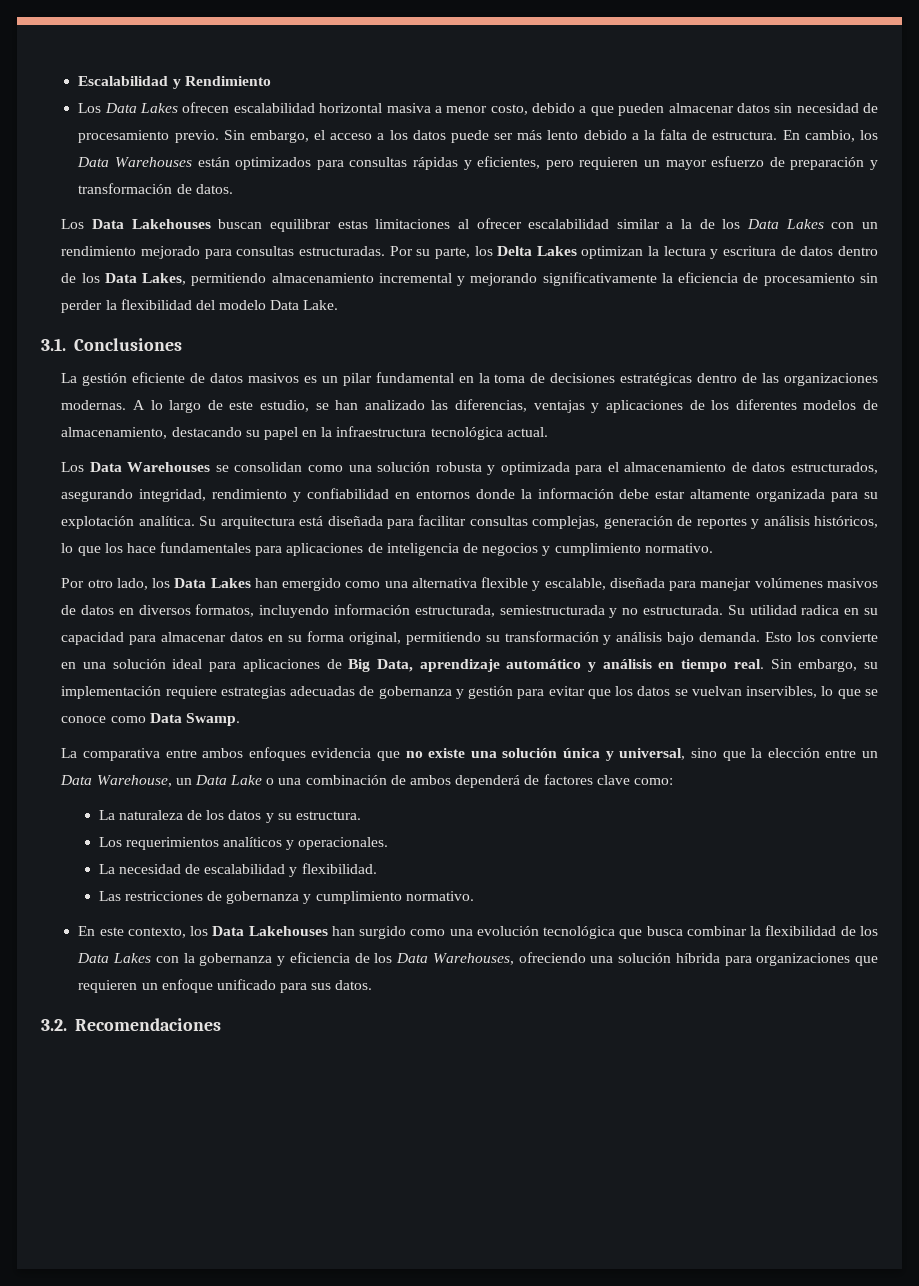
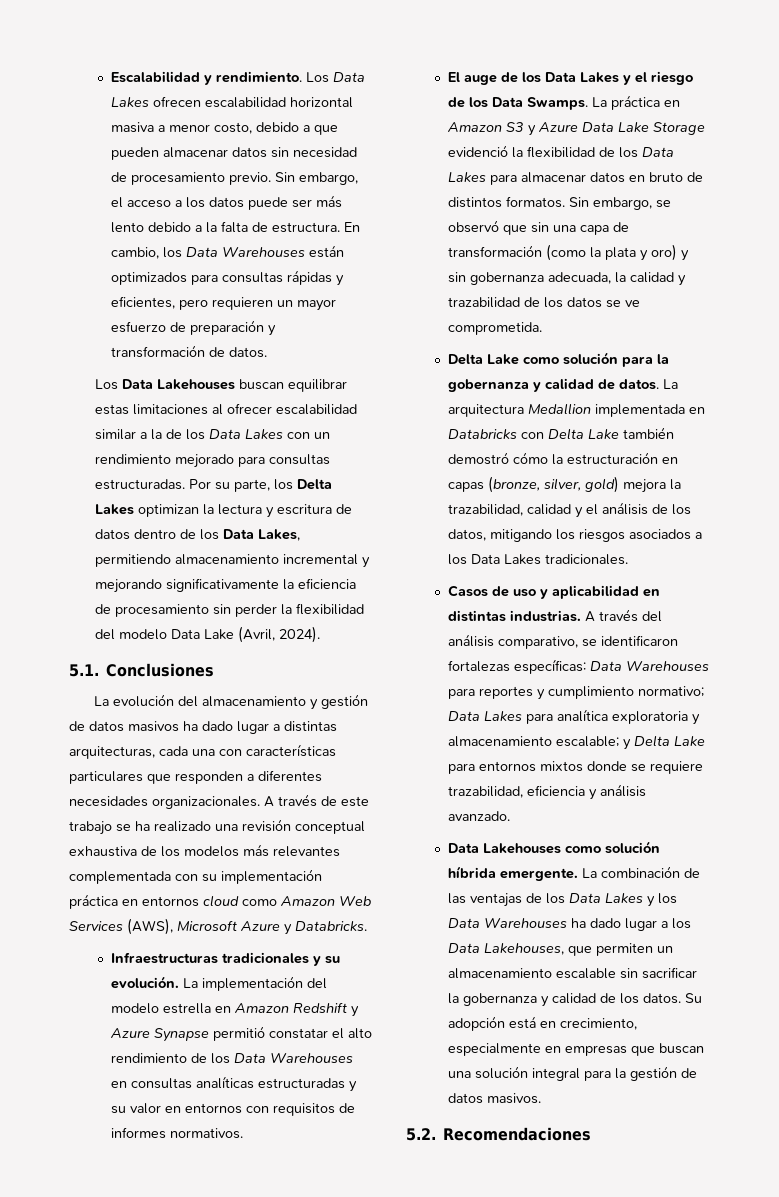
[184,76,271,86] Rendimiento // -> [216,71,303,83] rendimiento.
[303,300,339,310] [41,338,182,351] [61,372,878,386] [61,399,878,413] [61,426,548,440] [61,462,878,475] [61,488,878,502] [61,515,879,529] [61,542,713,556] [61,577,879,591] [61,604,878,618] [61,631,878,645] [61,659,878,672] [61,686,879,699] [61,713,240,726] [61,747,878,761] [60,774,673,788] [98,810,361,823] [98,837,389,850] [98,863,377,877] [98,891,474,904] [78,926,747,939] Lake. // 3.1. Conclusiones // La gestión eficiente de datos masivos es un pilar fundamental en la toma de decisiones estratégicas dentro de las organizaciones modernas. A lo largo de este estudio, se han analizado las diferencias, ventajas y aplicaciones de los diferentes modelos de almacenamiento, destacando su papel en la infraestructura tecnológica actual. // Los Data Warehouses se consolidan como una solución robusta y optimizada para el almacenamiento de datos estructurados, asegurando integridad, rendimiento y confiabilidad en entornos donde la información debe estar altamente organizada para su explotación analítica. Su arquitectura está diseñada para facilitar consultas complejas, generación de reportes y análisis históricos, lo que los hace fundamentales para aplicaciones de inteligencia de negocios y cumplimiento normativo. // Por otro lado, los Data Lakes han emergido como una alternativa flexible y escalable, diseñada para manejar volúmenes masivos de datos en diversos formatos, incluyendo información estructurada, semiestructurada y no estructurada. Su utilidad radica en su capacidad para almacenar datos en su forma original, permitiendo su transformación y análisis bajo demanda. Esto los convierte en una solución ideal para aplicaciones de Big Data, aprendizaje automático y análisis en tiempo real. Sin embargo, su implementación requiere estrategias adecuadas de gobernanza y gestión para evitar que los datos se vuelvan inservibles, lo que se conoce como Data Swamp. // La comparativa entre ambos enfoques evidencia que no existe una solución única y universal, sino que la elección entre un Data Warehouse, un Data Lake o una combinación de ambos dependerá de factores clave como: // La naturaleza de los datos y su estructura. // Los requerimientos analíticos y operacionales. // La necesidad de escalabilidad y flexibilidad. // Las restricciones de gobernanza y cumplimiento normativo. // En este contexto, los Data Lakehouses han surgido como una evolución tecnológica que busca combinar -> [204,626,321,643] [69,663,215,677] [93,694,368,710] [69,721,337,734] [69,744,336,759] [69,770,322,784] [69,794,369,809] [69,819,365,835] [69,844,340,857] [69,869,322,884] [69,894,371,909] [69,918,367,935] [111,952,341,966] [111,976,328,991] [111,1002,360,1017] [110,1026,373,1042] [111,1053,354,1064] [111,1076,358,1092] [111,1103,356,1116] [111,1127,244,1139] [448,71,694,85] [448,95,681,110] [447,122,706,136] [448,145,509,157] Lake (Avril, 2024). // 5.1. Conclusiones // La evolución del almacenamiento y gestión de datos masivos ha dado lugar a distintas arquitecturas, cada una con características particulares que responden a diferentes necesidades organizacionales. A través de este trabajo se ha realizado una revisión conceptual exhaustiva de los modelos más relevantes complementada con su implementación práctica en entornos cloud como Amazon Web Services (AWS), Microsoft Azure y Databricks. // Infraestructuras tradicionales y su evolución. La implementación del modelo estrella en Amazon Redshift y Azure Synapse permitió constatar el alto rendimiento de los Data Warehouses en consultas analíticas estructuradas y su valor en entornos con requisitos de informes normativos. // El auge de los Data Lakes y el riesgo de los Data Swamps. La práctica en Amazon S3 y Azure Data Lake Storage evidenció
[155,952,879,966] [78,979,373,993] [41,1019,67,1031] con la gobernanza y eficiencia de los Data Warehouses, ofreciendo una solución híbrida para organizaciones que requieren un enfoque unificado para sus datos. // 3.2. -> [490,172,704,185] [448,196,672,210] [448,220,630,235] [448,244,690,261] [448,272,687,286] [448,297,641,308] [448,322,543,335] [448,352,670,367] [448,378,679,392] [448,403,706,417] [448,427,675,440] [448,452,679,465] [448,476,682,493] [448,502,692,518] [448,529,703,542] [448,554,629,565] [448,585,661,599] [448,609,663,622] [448,634,679,649] [448,659,710,674] [448,686,705,700] [448,709,701,725] [448,735,706,750] [448,761,704,774] [448,784,647,800] [448,811,511,821] [448,841,661,854] [448,866,701,881] [448,893,678,907] [448,918,692,931] [448,943,674,956] [448,967,698,979] [448,993,703,1007] [448,1016,638,1031] [448,1043,705,1056] [448,1066,698,1081] [448,1093,542,1104] [406,1128,436,1141] para almacenar datos en bruto de distintos formatos. Sin embargo, se observó que sin una capa de transformación (como la plata y oro) y sin gobernanza adecuada, la calidad y trazabilidad de los datos se ve comprometida. // Delta Lake como solución para la gobernanza y calidad de datos. La arquitectura Medallion implementada en Databricks con Delta Lake también demostró cómo la estructuración en capas (bronze, silver, gold) mejora la trazabilidad, calidad y el análisis de los datos, mitigando los riesgos asociados a los Data Lakes tradicionales. // Casos de uso y aplicabilidad en distintas industrias. A través del análisis comparativo, se identificaron fortalezas específicas: Data Warehouses para reportes y cumplimiento normativo; Data Lakes para analítica exploratoria y almacenamiento escalable; y Delta Lake para entornos mixtos donde se requiere trazabilidad, eficiencia y análisis avanzado. // Data Lakehouses como solución híbrida emergente. La combinación de las ventajas de los Data Lakes y los Data Warehouses ha dado lugar a los Data Lakehouses, que permiten un almacenamiento escalable sin sacrificar la gobernanza y calidad de los datos. Su adopción está en crecimiento, especialmente en empresas que buscan una solución integral para la gestión de datos masivos. // 5.2.

